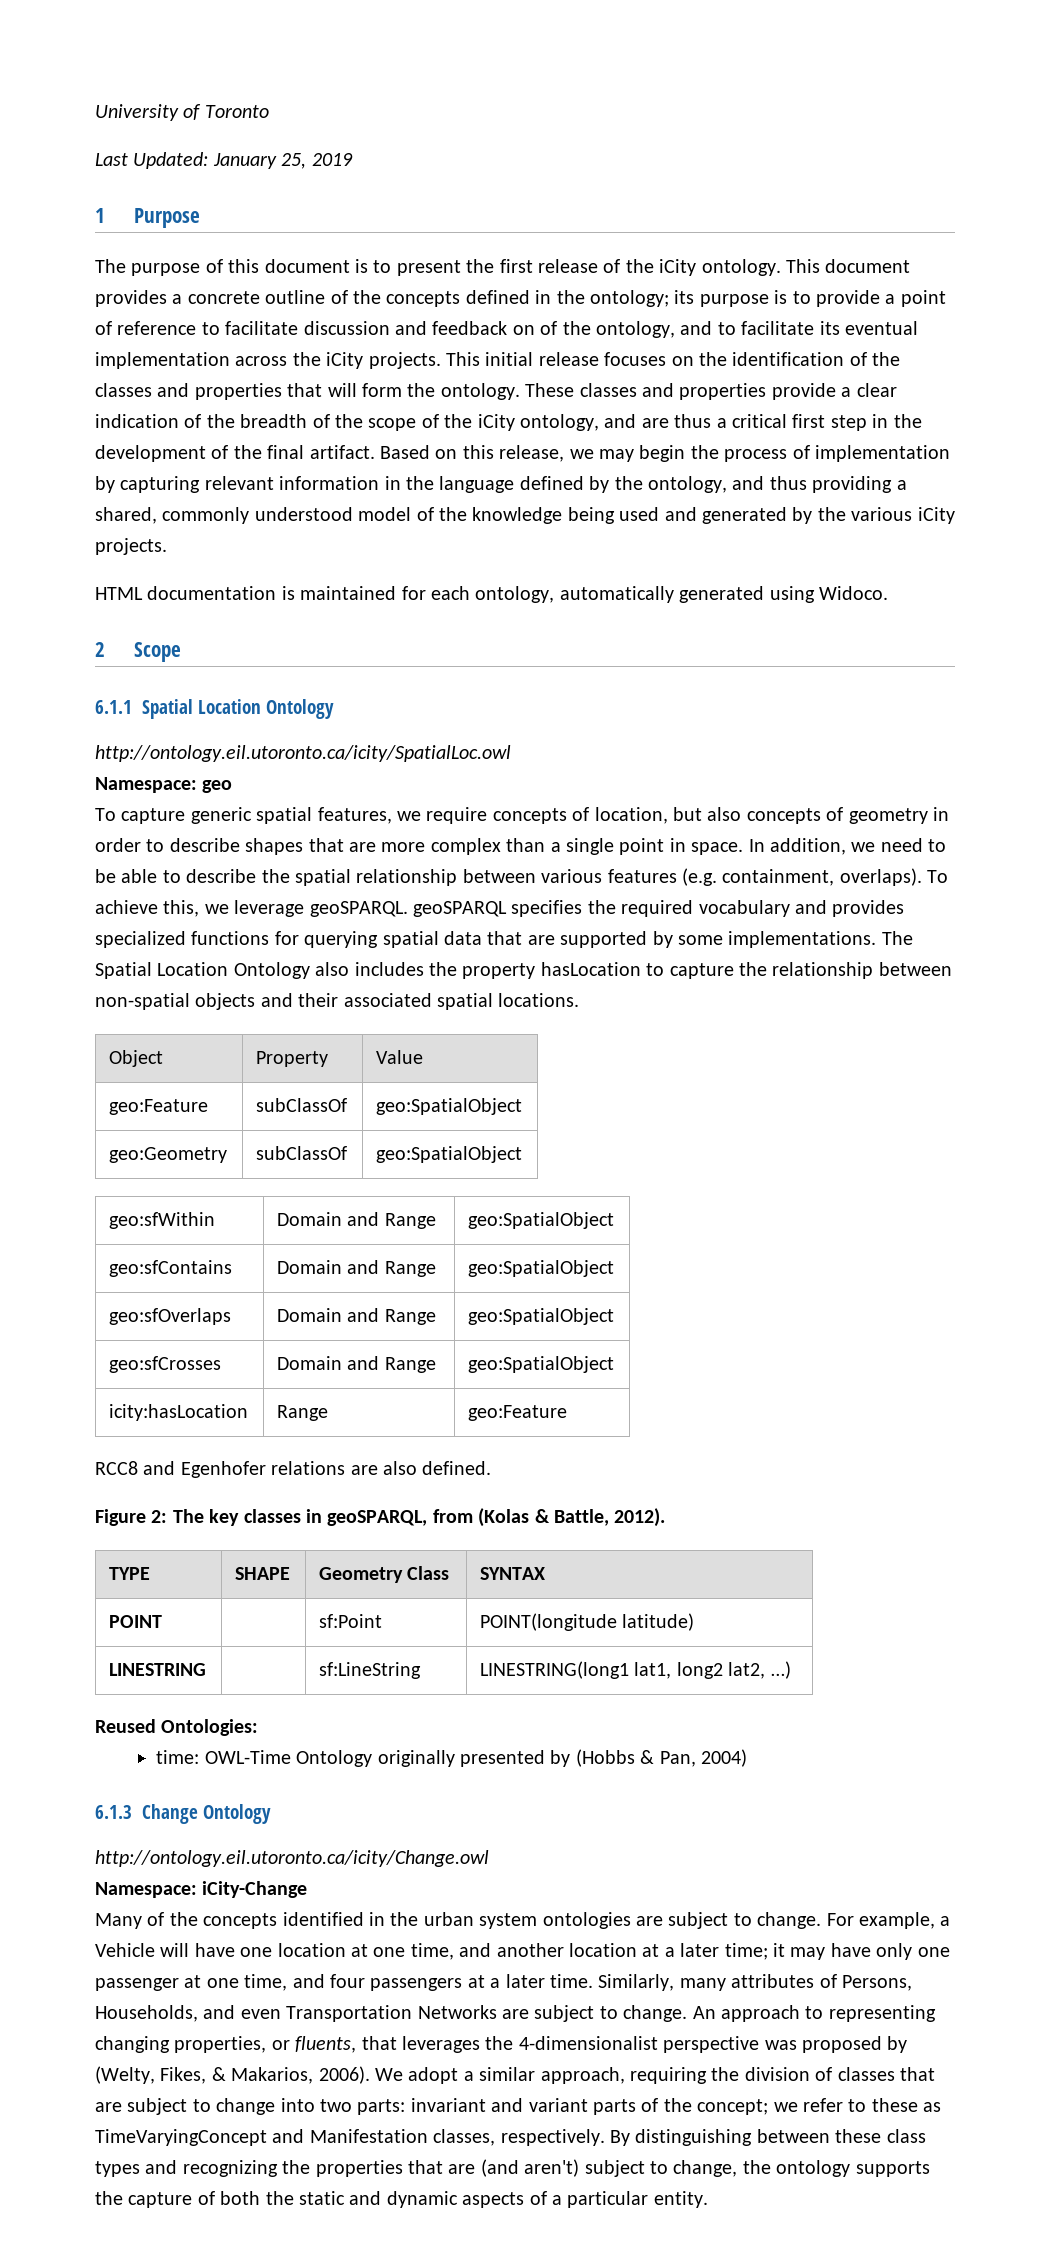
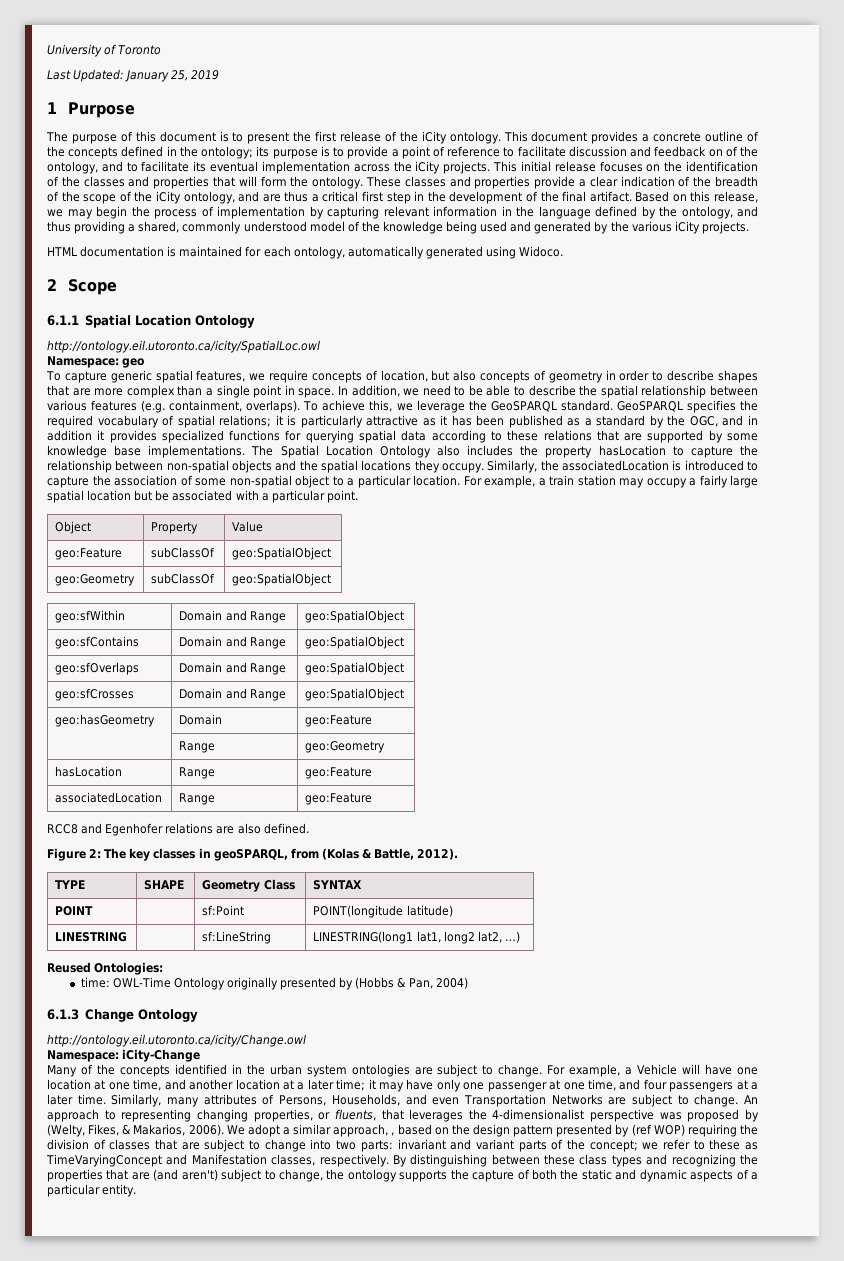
[309,900,827,917] geoSPARQL. geoSPARQL specifies the required vocabulary and -> [468,400,758,413] [47,415,758,428] [47,430,105,441] the GeoSPARQL standard. GeoSPARQL specifies the required vocabulary of spatial relations; it is particularly attractive as it has been published as a standard by the OGC, and in addition it
(482, 938) none -> [431,430,592,443] according to these relations
(723, 940) none -> [47,445,142,458] knowledge base
[298,993,580,1010] their associated spatial locations. -> [299,460,759,473] [47,475,758,488] [47,490,358,503] the spatial locations they occupy. Similarly, the associatedLocation is introduced to capture the association of some non-spatial object to a particular location. For example, a train station may occupy a fairly large spatial location but be associated with a particular point.
[109,1404,249,1421] icity:hasLocation -> [55,714,156,727] [179,714,223,725] [305,715,373,727] [179,741,216,753] [305,741,386,753] [55,766,123,777] [179,767,216,779] [305,767,373,779] [55,792,163,803] geo:hasGeometry | Domain | geo:Feature // | Range | geo:Geometry // hasLocation | Range | geo:Feature // associatedLocation
(625, 2075) none -> [391,1124,685,1137] , based on the design pattern presented by (ref WOP)

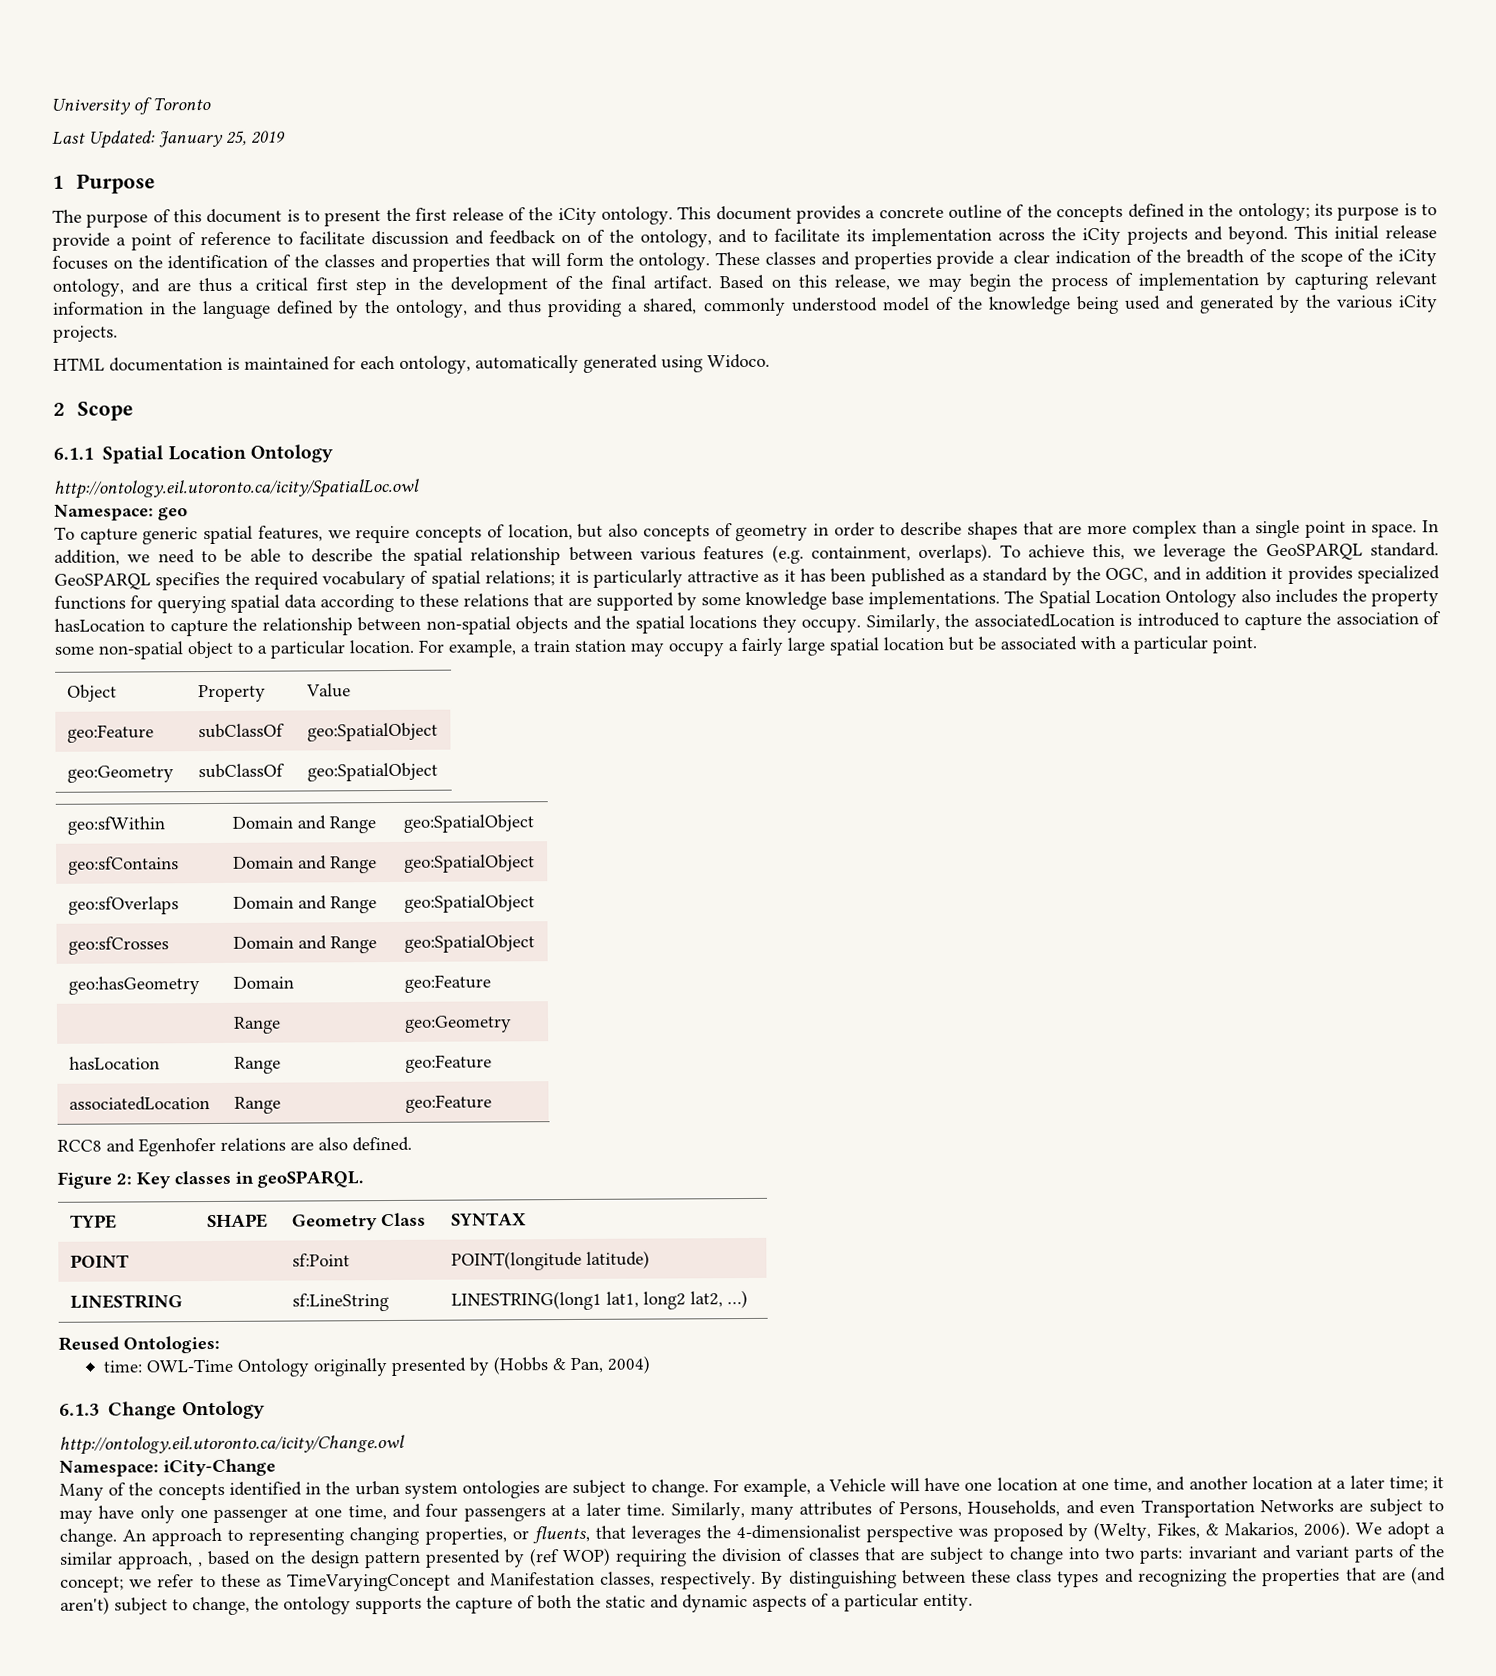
[210,161,259,172] eventual -> (865, 235) none
[443,161,491,174] projects. -> [1127,225,1288,245] projects and beyond.
[104,848,459,861] The key classes in geoSPARQL, from (Kolas & Battle, 2012). -> [136,1170,364,1189] Key classes in geoSPARQL.

